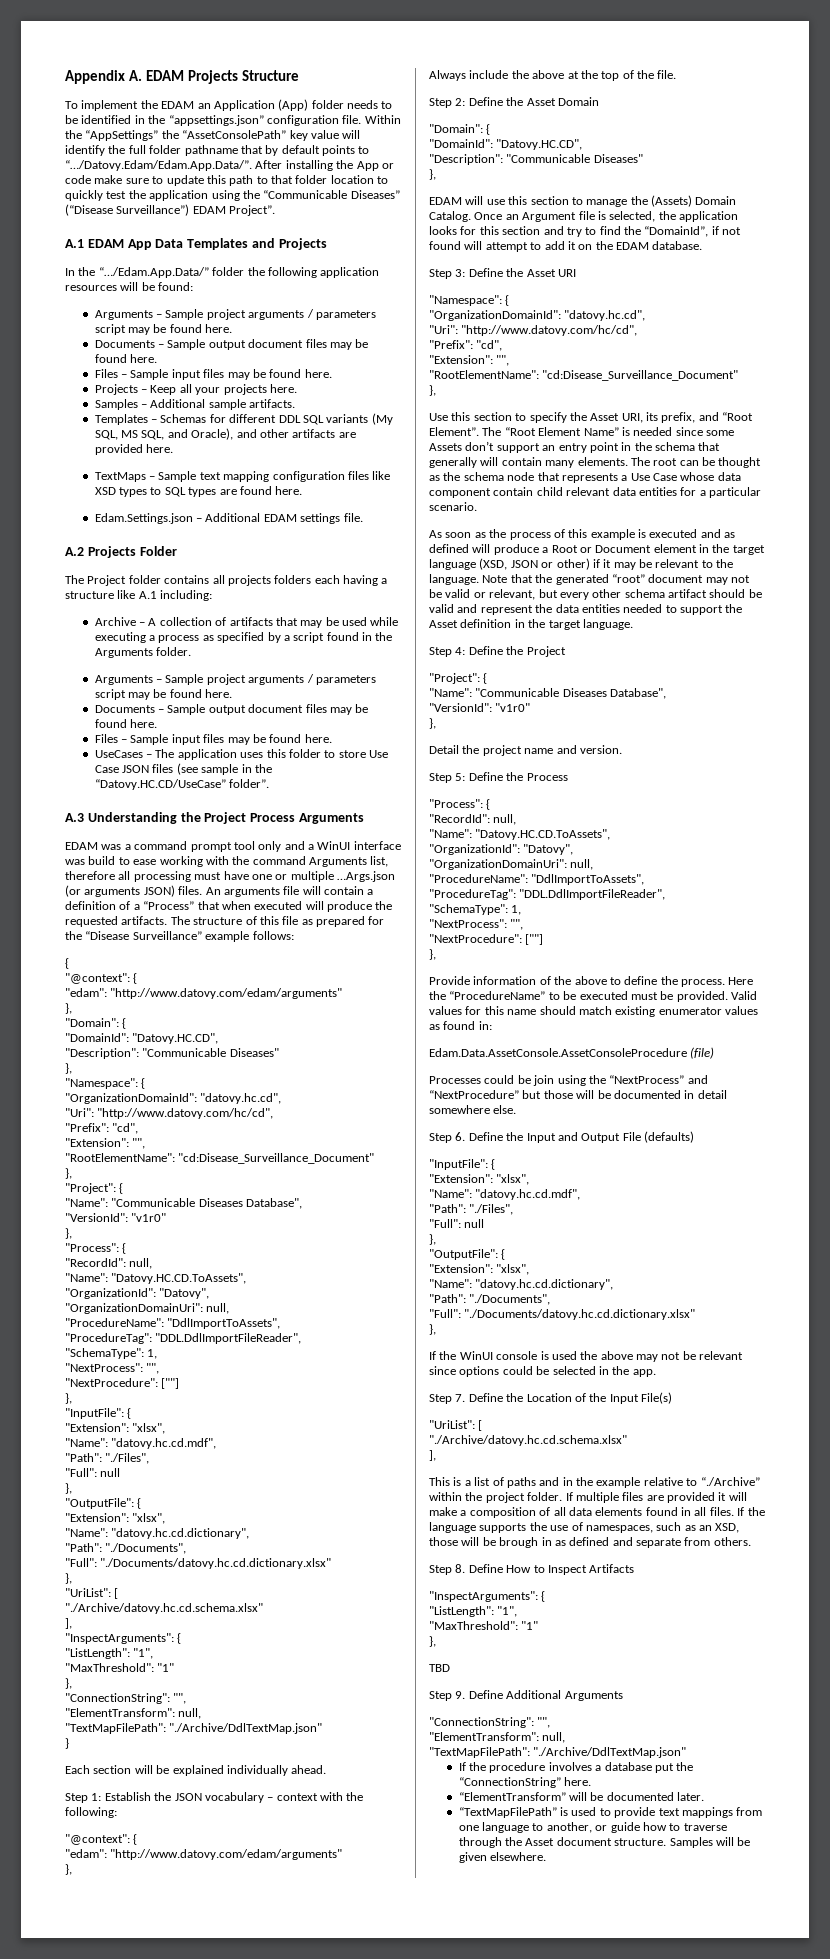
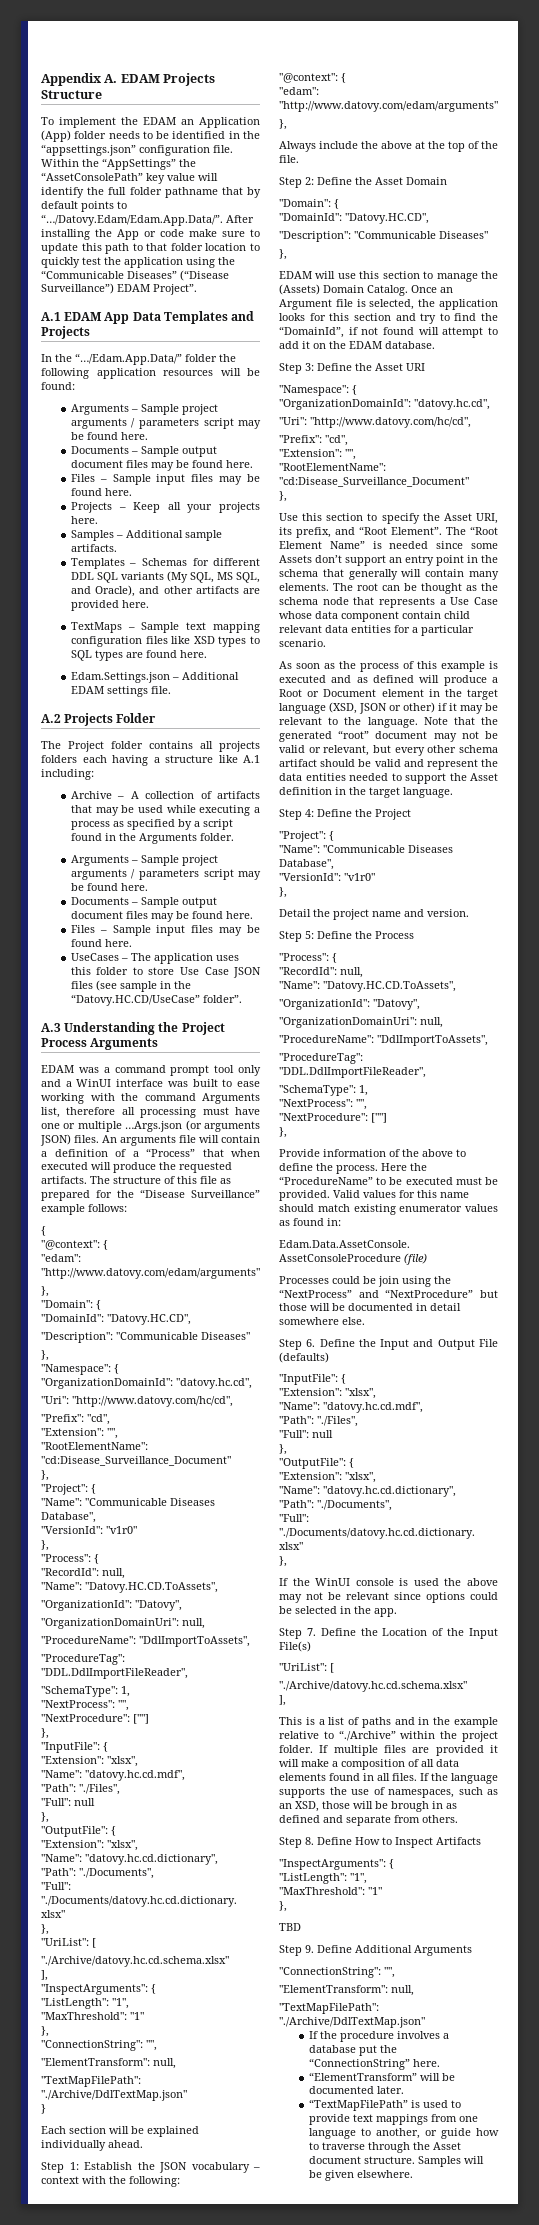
[88,856,116,865] build -> [192,1079,218,1087] built

